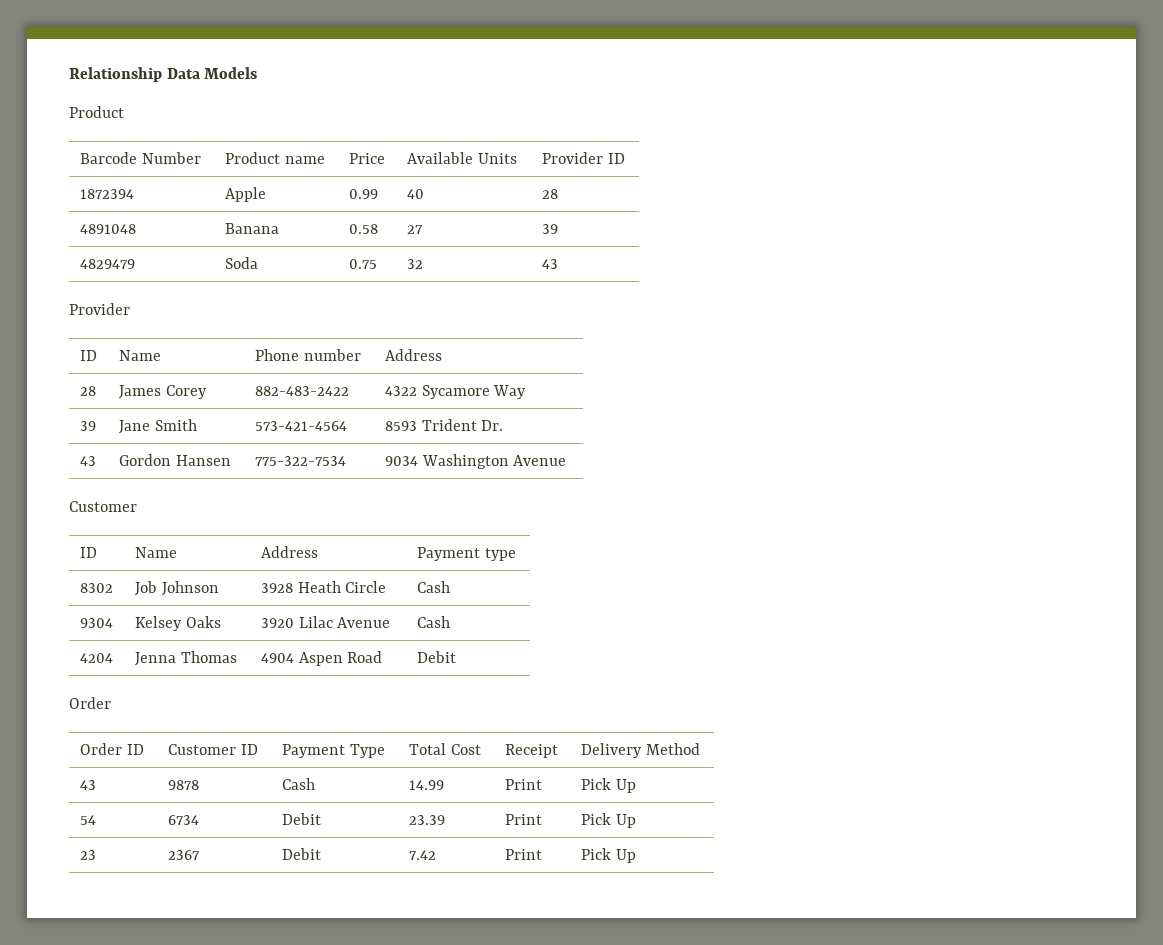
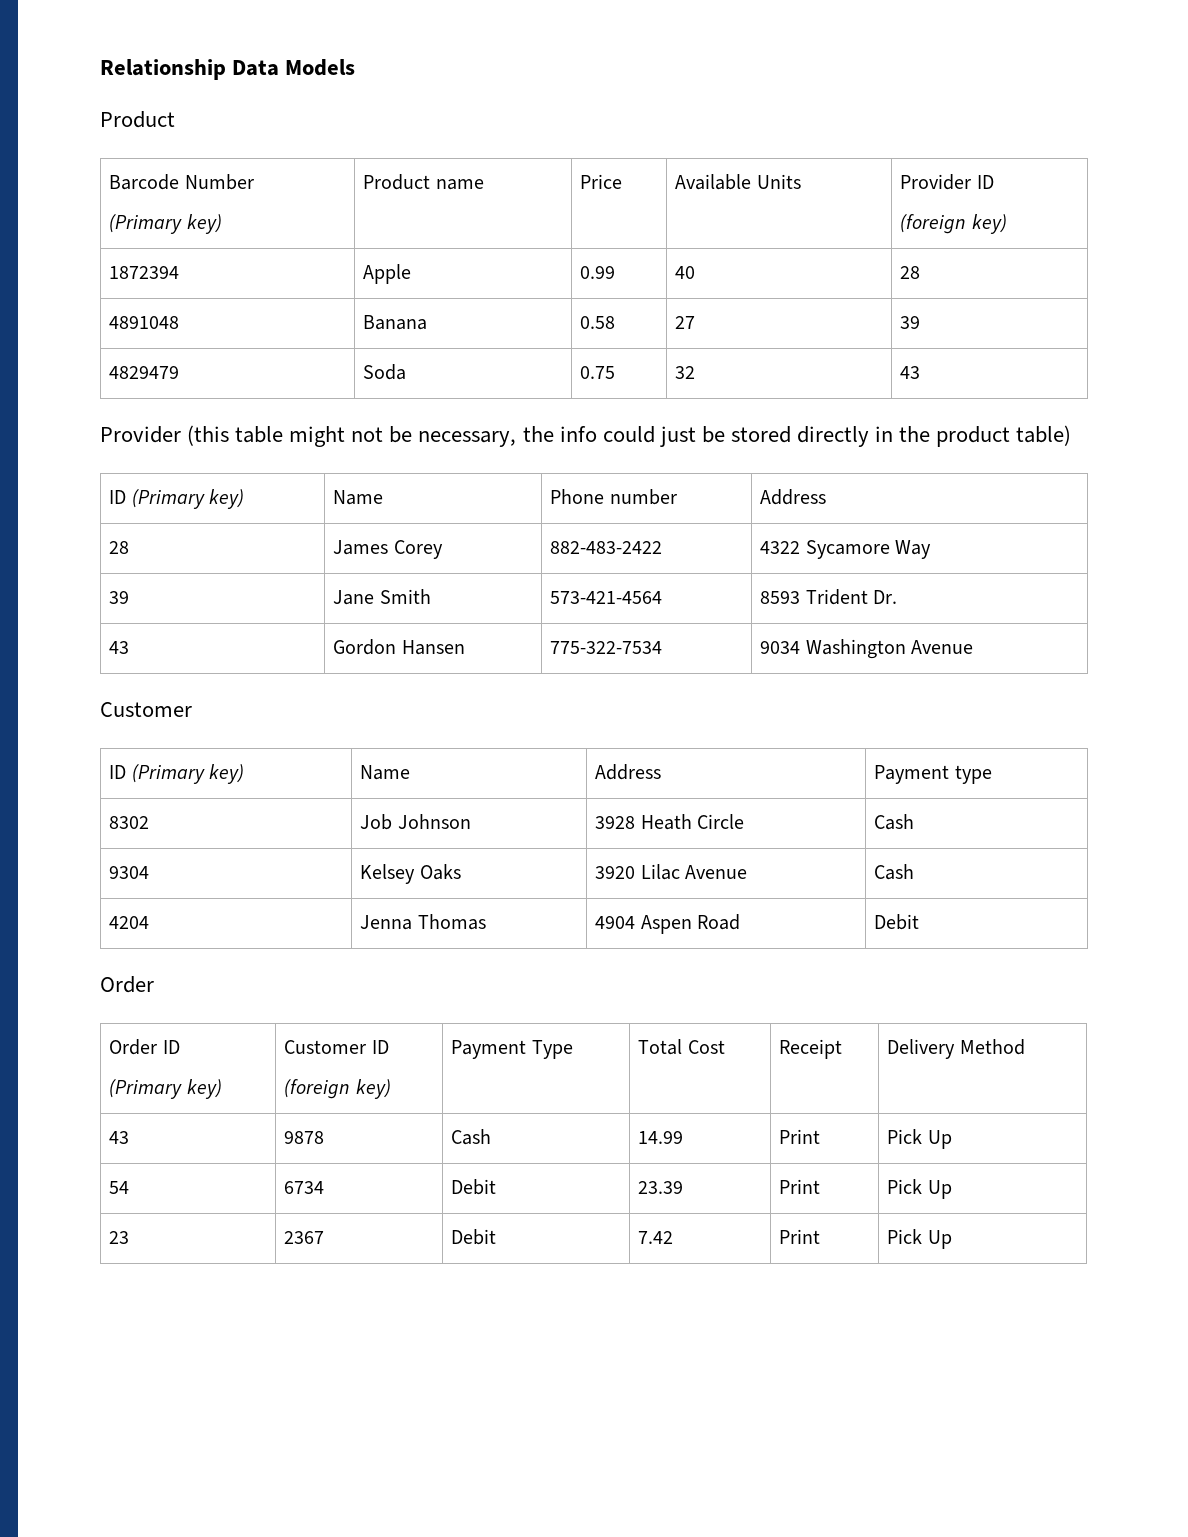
(201, 158) none -> [109,214,222,234] // (Primary key)
(625, 158) none -> [900,214,1007,234] // (foreign key)
[79,350,97,361] // ID -> [187,425,1072,447] [109,489,245,509] (this table might not be necessary, the info could just be stored directly in the product table) // ID (Primary key)
(97, 552) none -> [131,764,245,784] (Primary key)
(144, 749) none -> [109,1079,222,1099] // (Primary key)
(258, 749) none -> [284,1079,391,1099] // (foreign key)

